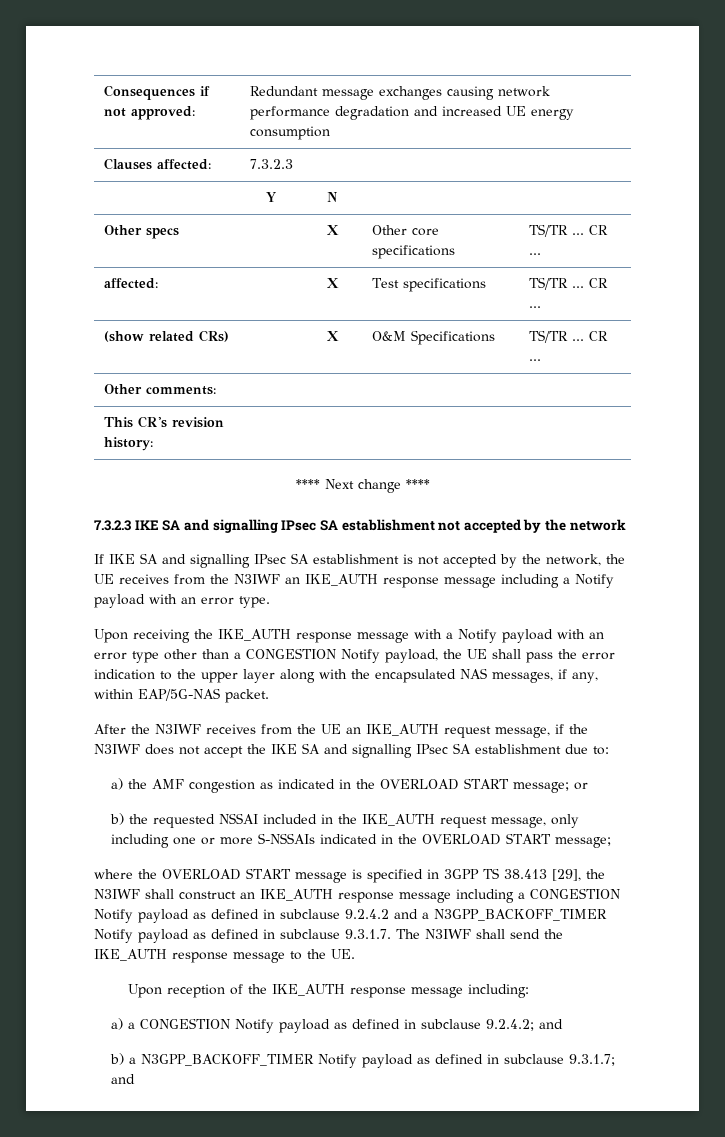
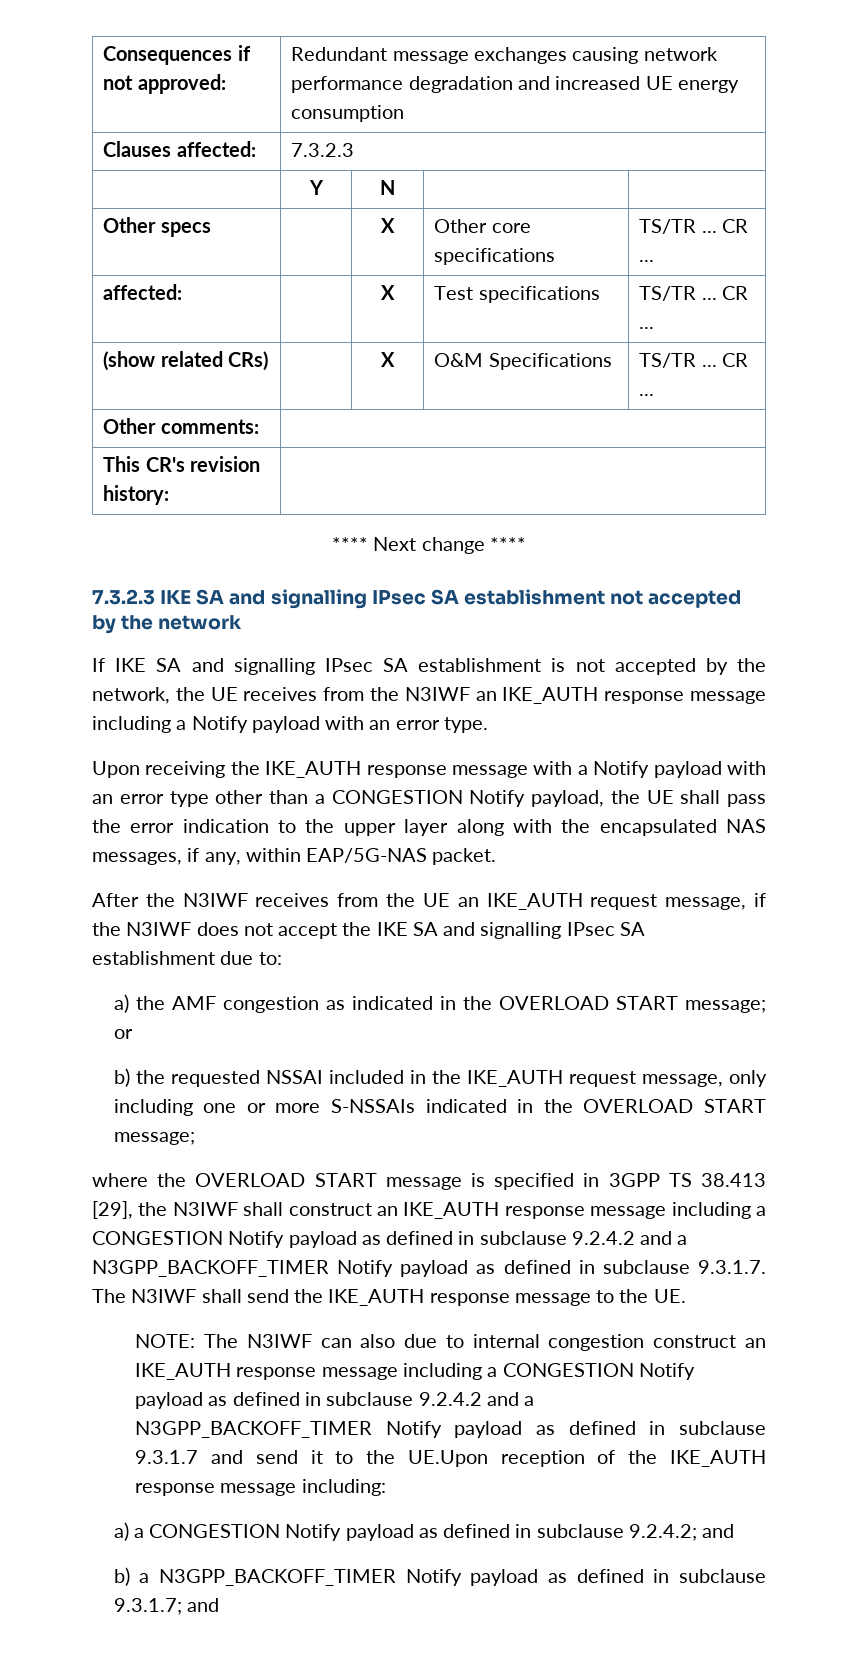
[127,984,162,998] Upon -> [135,1334,766,1351] [135,1363,695,1380] [135,1392,535,1409] [135,1421,766,1438] [135,1450,488,1467] NOTE: The N3IWF can also due to internal congestion construct an IKE_AUTH response message including a CONGESTION Notify payload as defined in subclause 9.2.4.2 and a N3GPP_BACKOFF_TIMER Notify payload as defined in subclause 9.3.1.7 and send it to the UE.Upon

